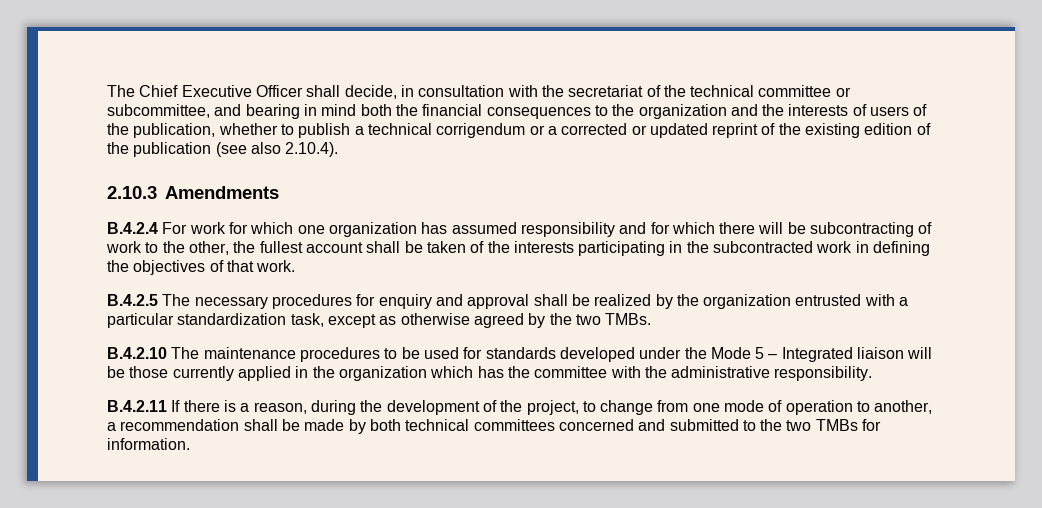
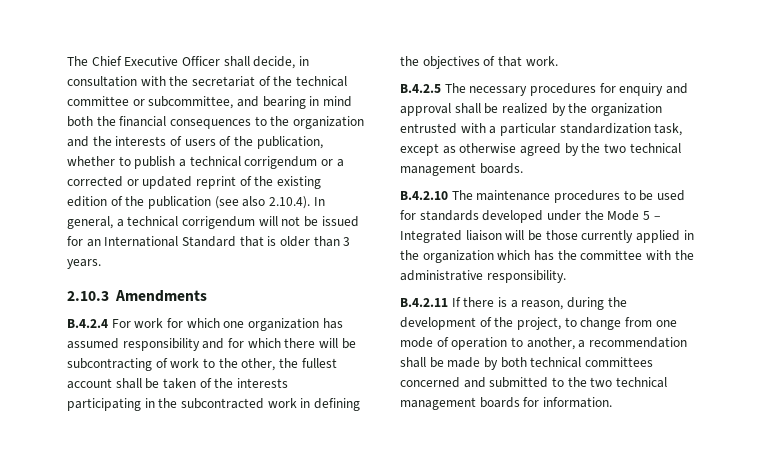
(339, 149) none -> [313,197,325,206] [67,216,359,229] [67,236,351,247] [67,259,101,269] In general, a technical corrigendum will not be issued for an International Standard that is older than 3 years.
[605,313,652,325] TMBs. -> [629,143,681,154] [400,163,523,176] technical management boards.
[815,419,858,431] TMBs -> [615,377,667,388] [400,397,520,410] technical management boards

